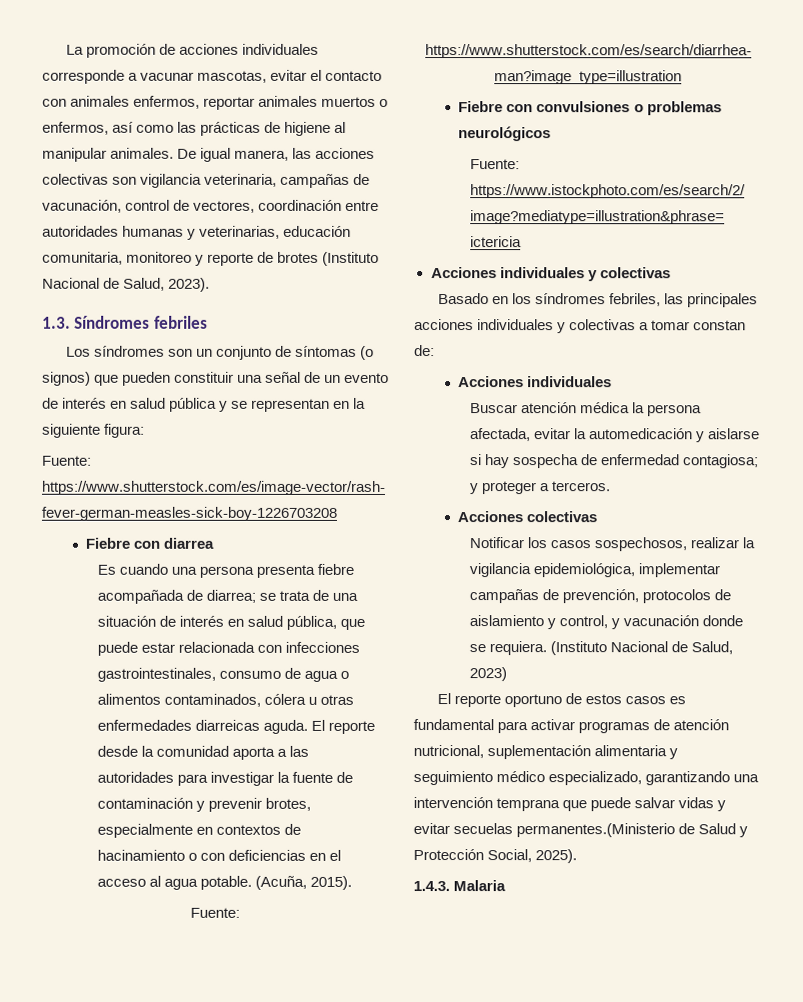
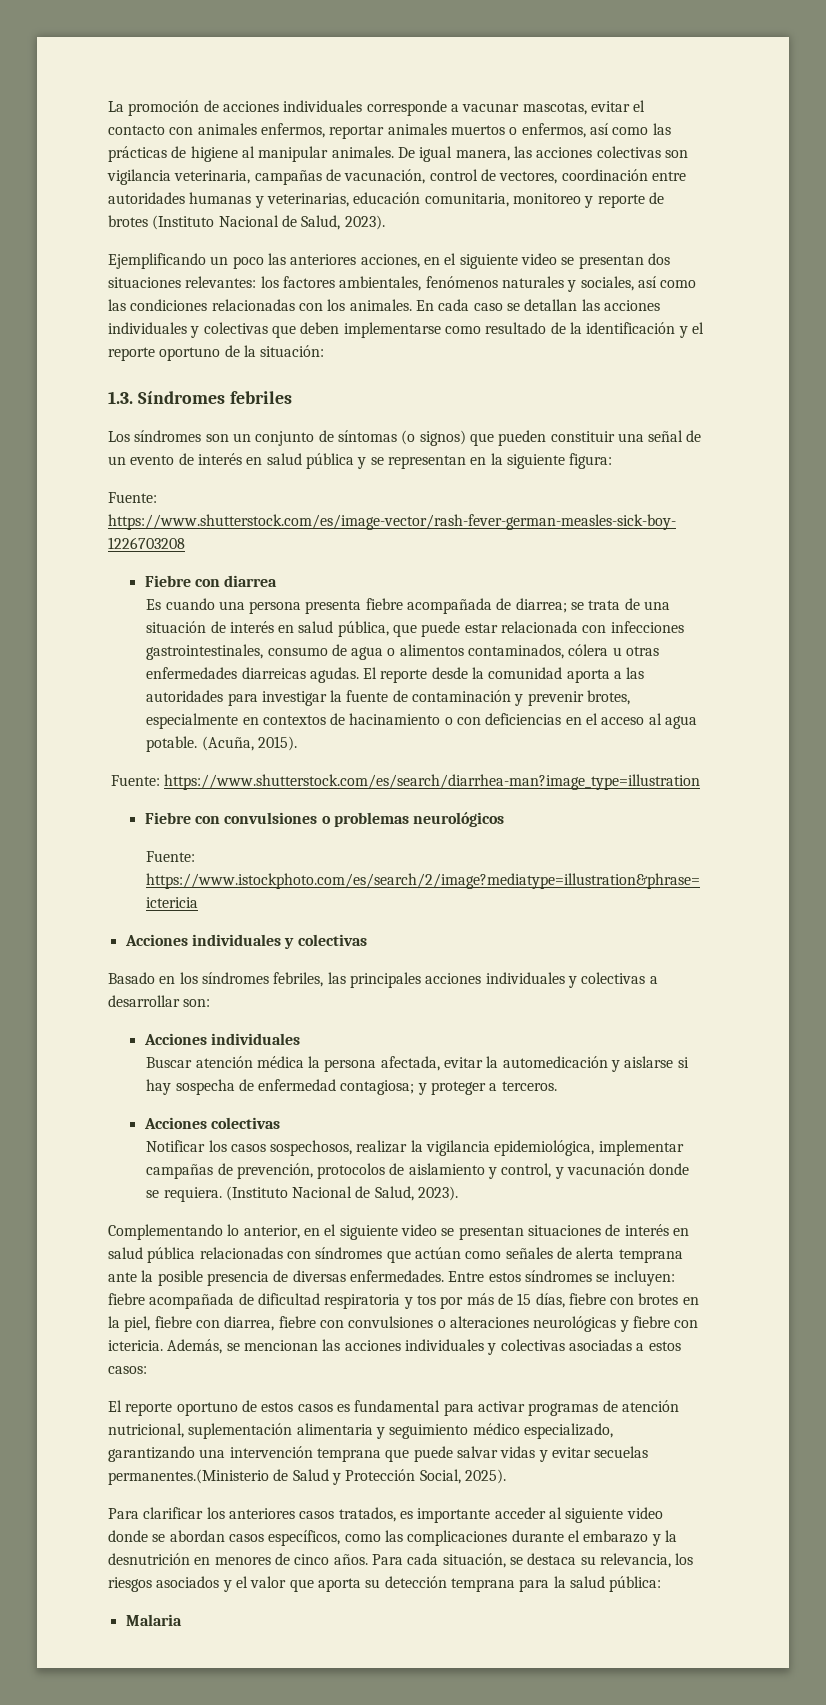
(211, 284) none -> [108,253,670,269] [108,276,697,292] [108,299,660,311] [108,322,704,338] [108,345,325,361] // Ejemplificando un poco las anteriores acciones, en el siguiente video se presentan dos situaciones relevantes: los factores ambientales, fenómenos naturales y sociales, así como las condiciones relacionadas con los animales. En cada caso se detallan las acciones individuales y colectivas que deben implementarse como resultado de la identificación y el reporte oportuno de la situación:
[262,719,308,734] aguda. -> [309,667,359,683] agudas.
[651,320,747,331] [414,345,435,357] tomar constan de: -> [108,995,211,1007] desarrollar son:
[468,667,507,682] 2023) -> [418,1186,459,1201] [108,1224,689,1240] [108,1247,683,1263] [108,1270,675,1286] [108,1293,699,1309] [108,1316,699,1332] [108,1339,681,1355] [108,1366,147,1374] 2023). // Complementando lo anterior, en el siguiente video se presentan situaciones de interés en salud pública relacionadas con síndromes que actúan como señales de alerta temprana ante la posible presencia de diversas enfermedades. Entre estos síndromes se incluyen: fiebre acompañada de dificultad respiratoria y tos por más de 15 días, fiebre con brotes en la piel, fiebre con diarrea, fiebre con convulsiones o alteraciones neurológicas y fiebre con ictericia. Además, se mencionan las acciones individuales y colectivas asociadas a estos casos:
[413,881,450,892] 1.4.3. -> [108,1507,663,1523] [108,1530,677,1546] [108,1553,694,1568] [108,1576,662,1592] Para clarificar los anteriores casos tratados, es importante acceder al siguiente video donde se abordan casos específicos, como las complicaciones durante el embarazo y la desnutrición en menores de cinco años. Para cada situación, se destaca su relevancia, los riesgos asociados y el valor que aporta su detección temprana para la salud pública: //

